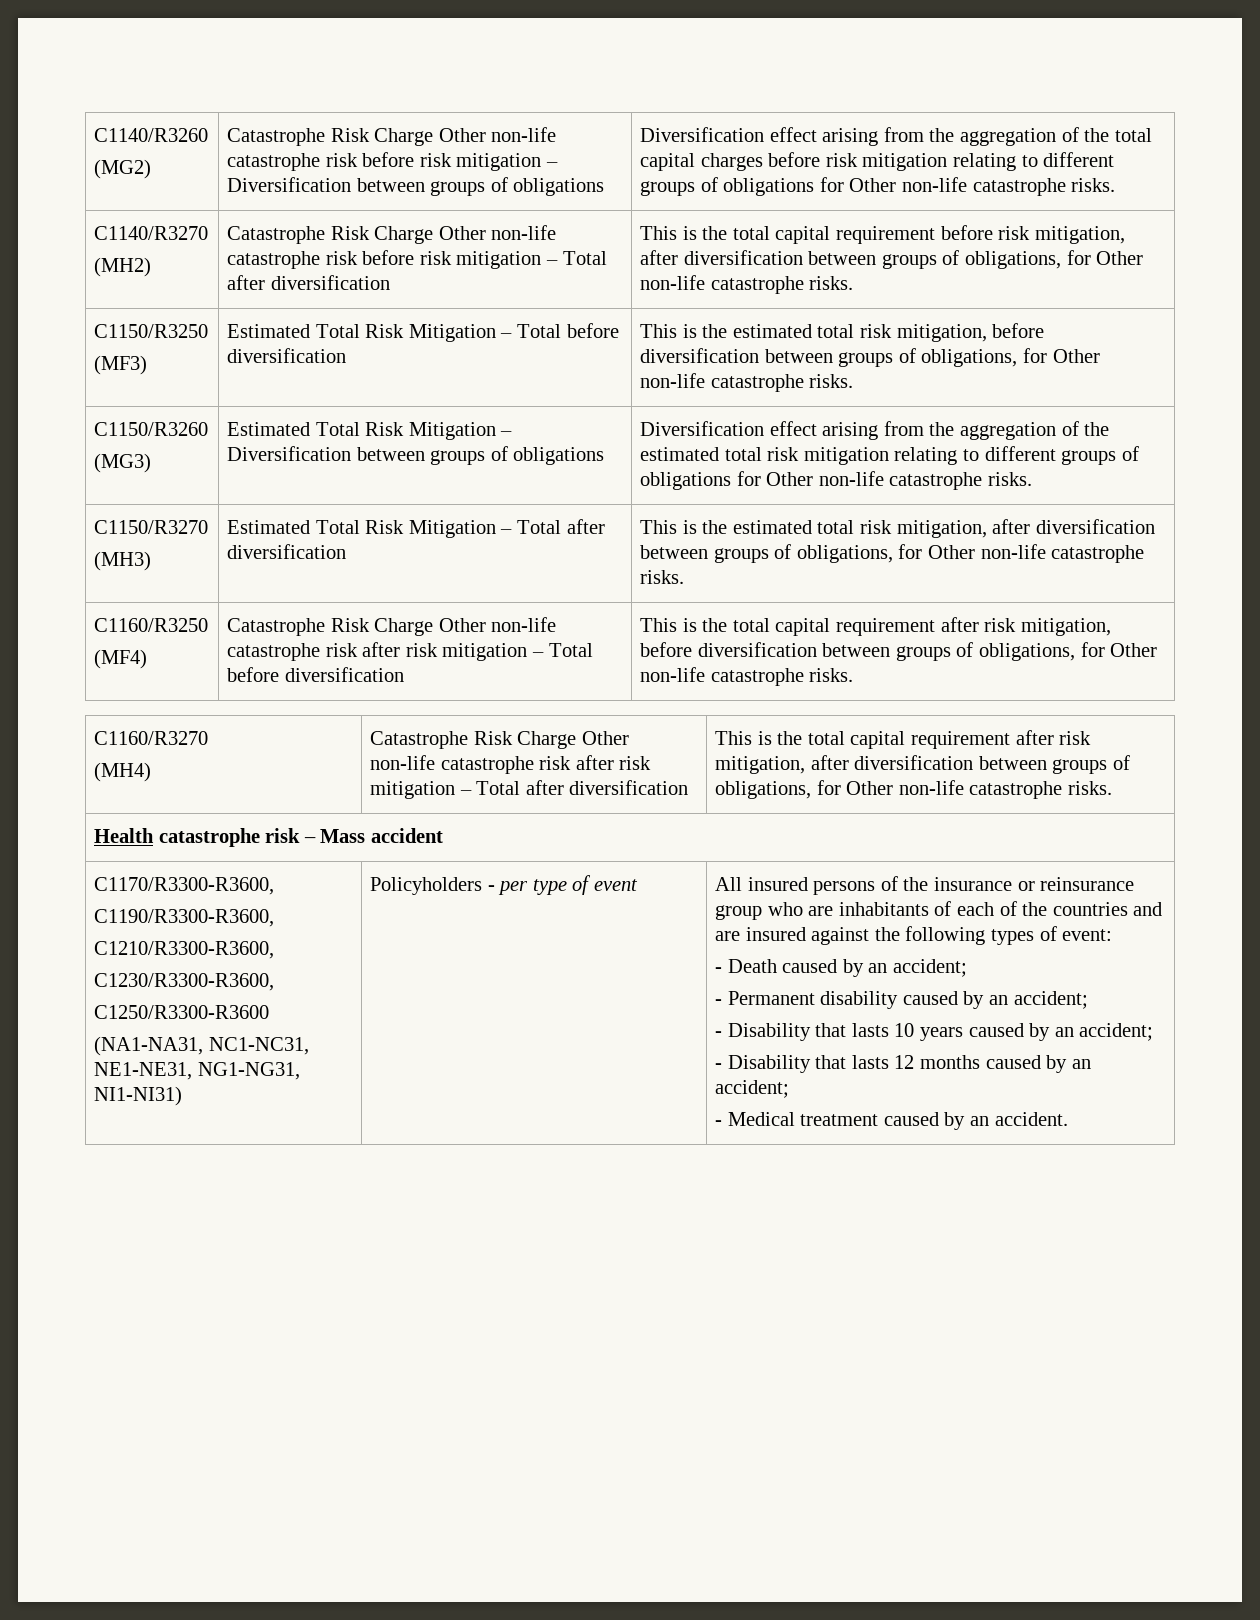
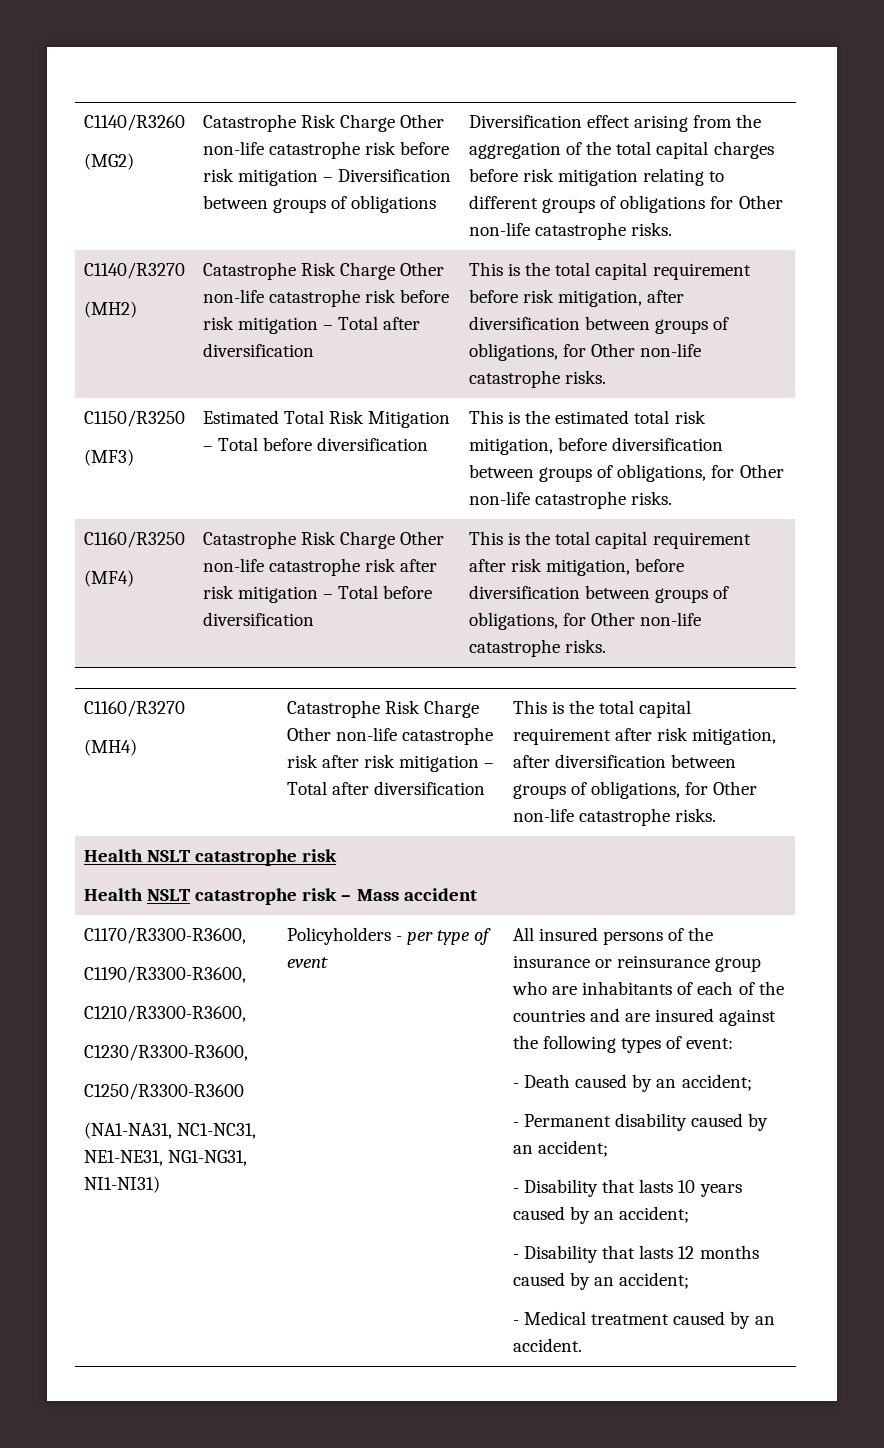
[94,422,209,436] [94,453,152,473] [227,422,513,440] [227,446,605,465] [640,421,1110,440] [640,446,1139,465] [640,471,1033,490] [94,520,209,534] [94,551,152,571] [227,519,605,538] [227,544,347,559] [640,519,1155,538] [640,544,1145,563] [640,570,685,584] // C1150/R3260 // (MG3) | Estimated Total Risk Mitigation – Diversification between groups of obligations | Diversification effect arising from the aggregation of the estimated total risk mitigation relating to different groups of obligations for Other non-life catastrophe risks. // C1150/R3270 // (MH3) | Estimated Total Risk Mitigation – Total after diversification | This is the estimated total risk mitigation, after diversification between groups of obligations, for Other non-life catastrophe risks. -> (673, 498) none
(155, 835) none -> [147,849,338,866] [83,888,191,901] NSLT catastrophe risk // Health NSLT

